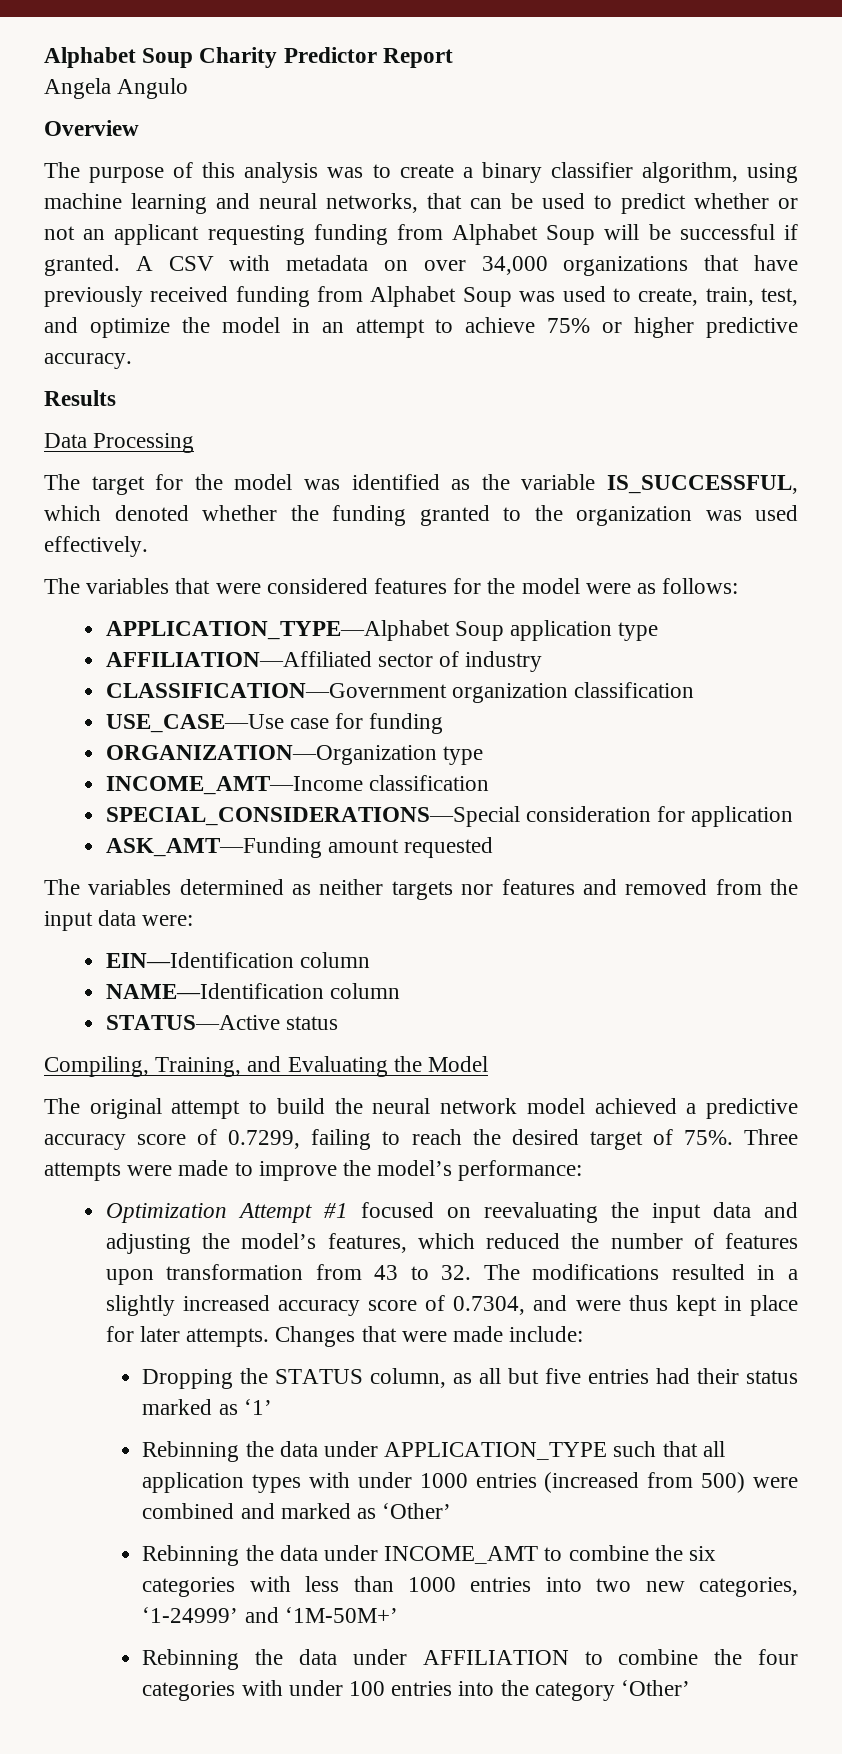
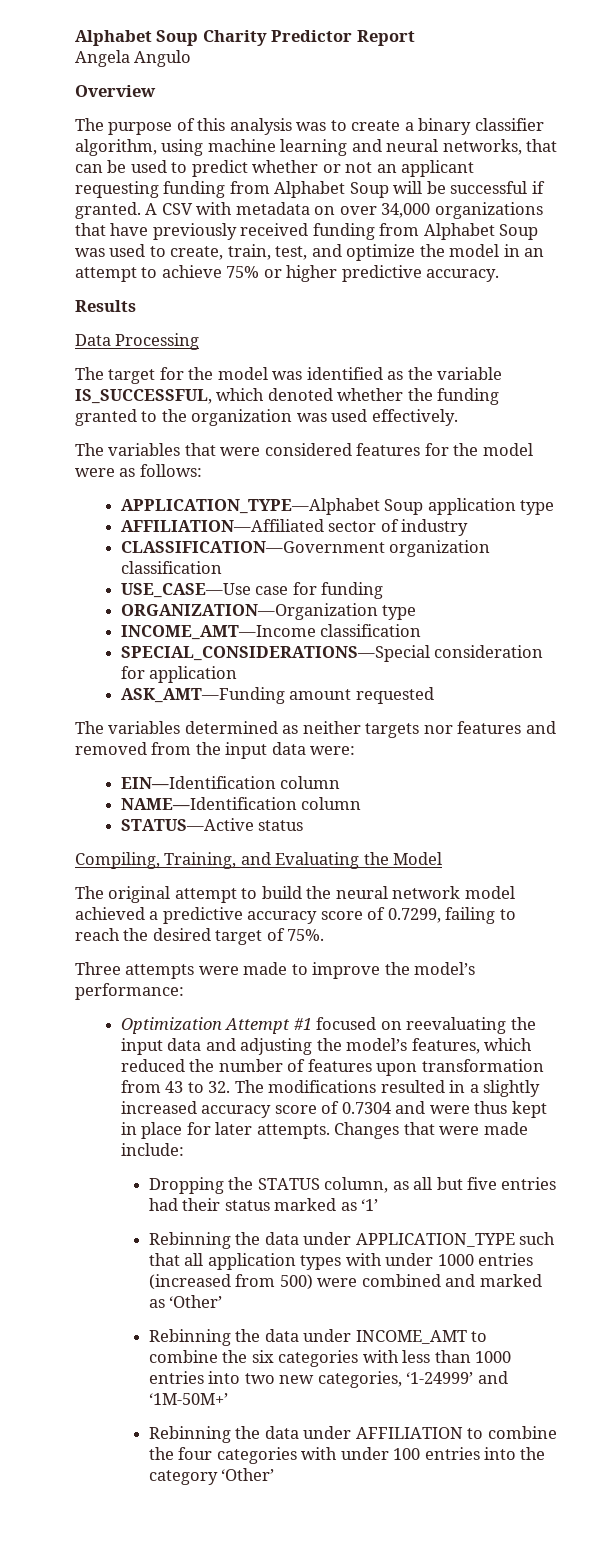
(733, 1137) none -> (325, 935) //
[453,1296,526,1315] 0.7304, -> [341,1102,391,1114] 0.7304

